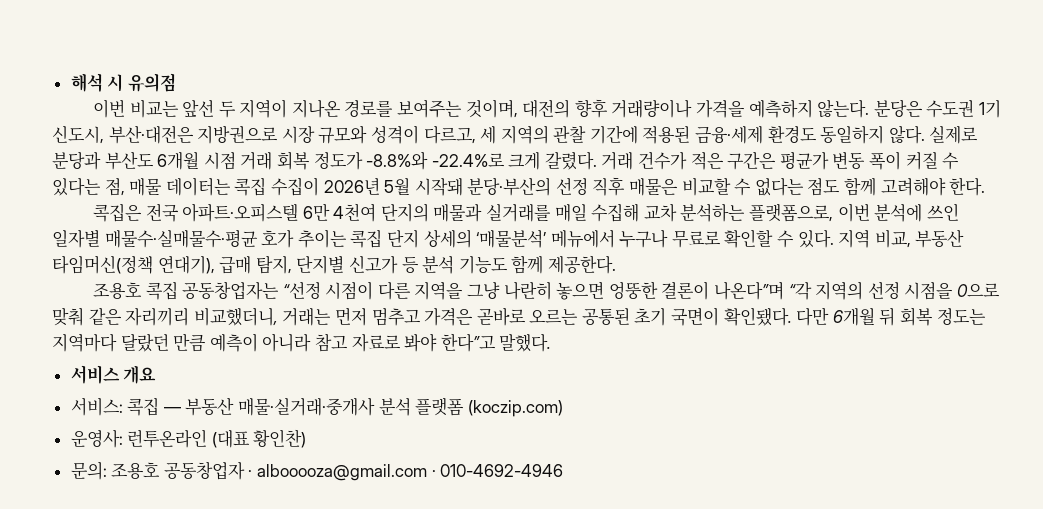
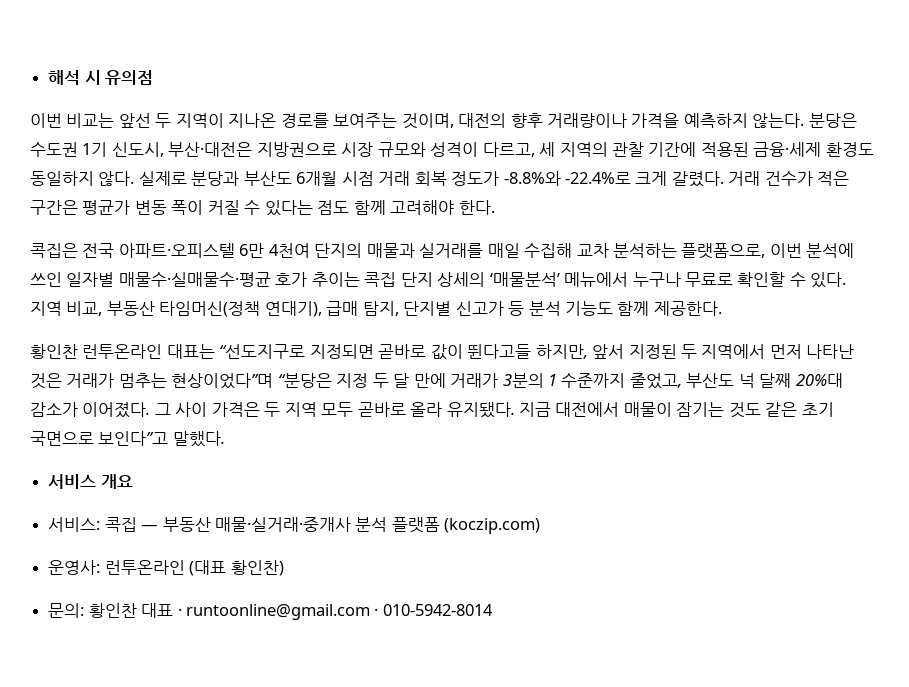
[104,177,804,196] 점, 매물 데이터는 콕집 수집이 2026년 5월 시작돼 분당·부산의 선정 직후 매물은 비교할 수 없다는 -> (313, 208) none
[92,281,1000,300] [52,307,986,326] [52,333,496,352] 조용호 콕집 공동창업자는 “선정 시점이 다른 지역을 그냥 나란히 놓으면 엉뚱한 결론이 나온다”며 “각 지역의 선정 시점을 0으로 맞춰 같은 자리끼리 비교했더니, 거래는 먼저 멈추고 가격은 곧바로 오르는 공통된 초기 국면이 확인됐다. 다만 6개월 뒤 회복 정도는 지역마다 달랐던 만큼 예측이 아니라 참고 자료로 봐야 한다”고 -> [30,344,855,360] [30,373,843,389] [30,402,834,418] [30,431,169,446] 황인찬 런투온라인 대표는 “선도지구로 지정되면 곧바로 값이 뛴다고들 하지만, 앞서 지정된 두 지역에서 먼저 나타난 것은 거래가 멈추는 현상이었다”며 “분당은 지정 두 달 만에 거래가 3분의 1 수준까지 줄었고, 부산도 넉 달째 20%대 감소가 이어졌다. 그 사이 가격은 두 지역 모두 곧바로 올라 유지됐다. 지금 대전에서 매물이 잠기는 것도 같은 초기 국면으로 보인다”고
[111,461,564,481] 조용호 공동창업자 · albooooza@gmail.com · 010-4692-4946 -> [88,603,493,620] 황인찬 대표 · runtoonline@gmail.com · 010-5942-8014

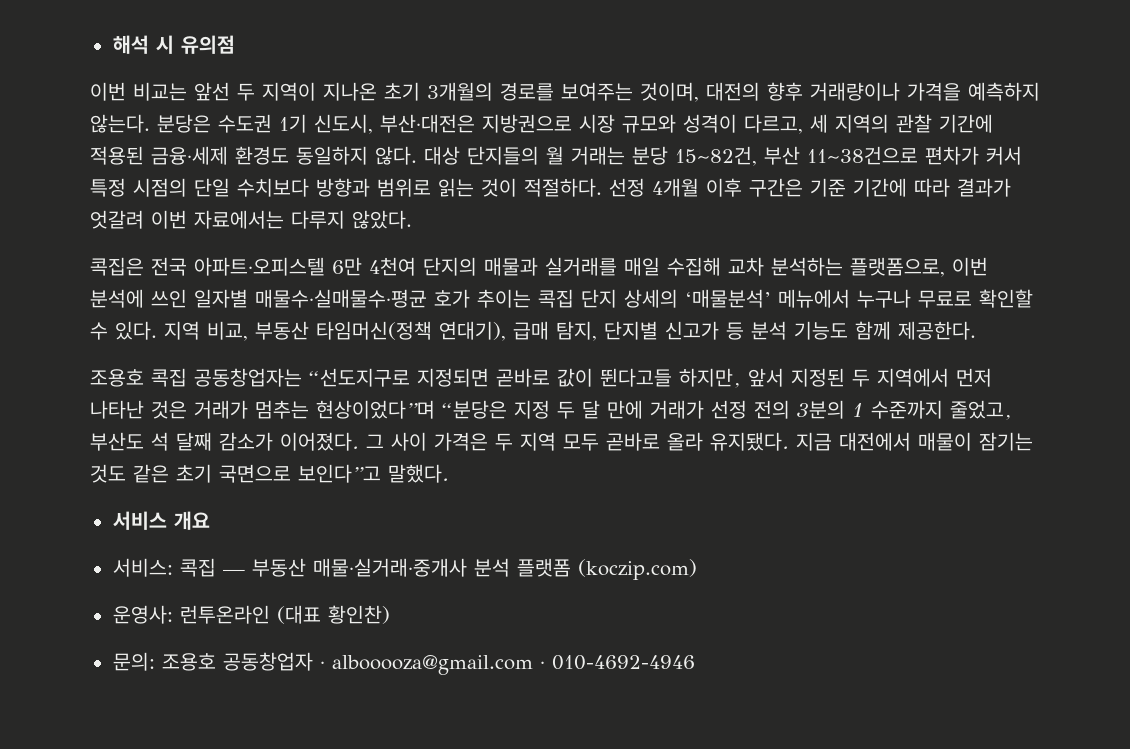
(277, 120) none -> [384,82,493,101] 초기 3개월의
[138,171,850,187] [30,200,495,216] 실제로 분당과 부산도 6개월 시점 거래 회복 정도가 -8.8%와 -22.4%로 크게 갈렸다. 거래 건수가 적은 구간은 평균가 변동 폭이 커질 수 있다는 점도 함께 고려해야 한다. -> [424,146,1022,166] [90,178,1011,197] [90,210,412,229] 대상 단지들의 월 거래는 분당 15~82건, 부산 11~38건으로 편차가 커서 특정 시점의 단일 수치보다 방향과 범위로 읽는 것이 적절하다. 선정 4개월 이후 구간은 기준 기간에 따라 결과가 엇갈려 이번 자료에서는 다루지 않았다.
[30,344,215,359] 황인찬 런투온라인 대표는 -> [90,368,302,387] 조용호 콕집 공동창업자는
(499, 380) none -> [711,400,790,419] 선정 전의
[738,373,843,388] 넉 달째 20%대 -> [151,432,212,451] 석 달째
[88,603,493,620] 황인찬 대표 · runtoonline@gmail.com · 010-5942-8014 -> [161,652,695,675] 조용호 공동창업자 · albooooza@gmail.com · 010-4692-4946

